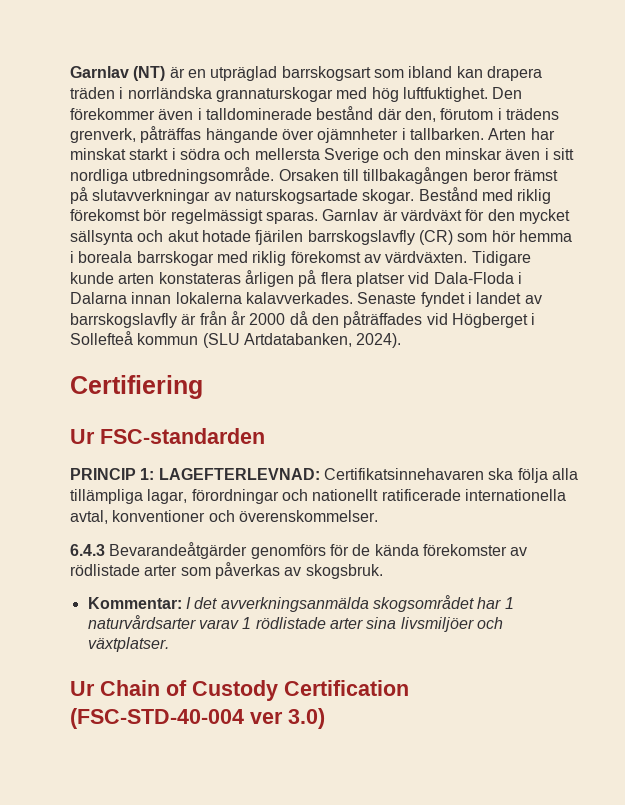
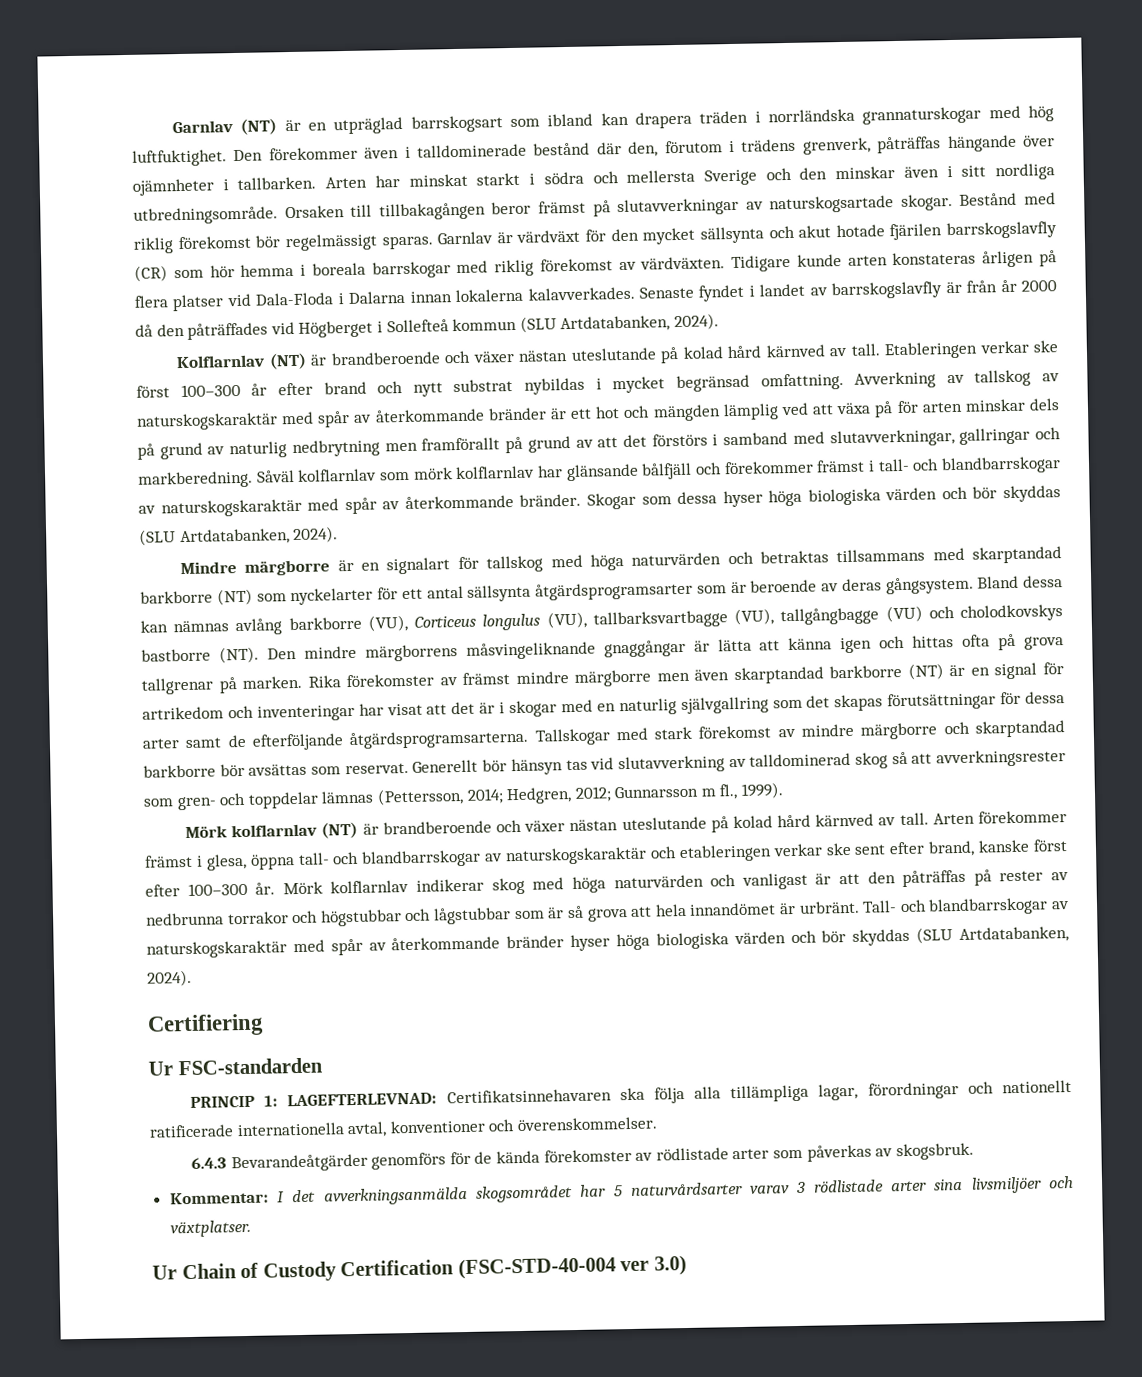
(402, 340) none -> [176,340,1058,370] [136,369,1060,398] [136,398,1060,431] [137,427,1061,460] [138,456,1061,489] [138,485,1061,518] [139,526,339,546] [180,546,1063,576] [140,575,1063,606] [140,604,1063,636] [141,633,1064,664] [141,662,1064,695] [142,691,1066,722] [142,720,1065,751] [143,749,1066,778] [143,782,785,811] [185,810,1067,839] [144,839,1068,871] [145,869,1069,897] [146,897,1070,927] [146,926,1069,959] [147,969,192,987] // Kolflarnlav (NT) är brandberoende och växer nästan uteslutande på kolad hård kärnved av tall. Etableringen verkar ske först 100–300 år efter brand och nytt substrat nybildas i mycket begränsad omfattning. Avverkning av tallskog av naturskogskaraktär med spår av återkommande bränder är ett hot och mängden lämplig ved att växa på för arten minskar dels på grund av naturlig nedbrytning men framförallt på grund av att det förstörs i samband med slutavverkningar, gallringar och markberedning. Såväl kolflarnlav som mörk kolflarnlav har glänsande bålfjäll och förekommer främst i tall- och blandbarrskogar av naturskogskaraktär med spår av återkommande bränder. Skogar som dessa hyser höga biologiska värden och bör skyddas (SLU Artdatabanken, 2024). // Mindre märgborre är en signalart för tallskog med höga naturvärden och betraktas tillsammans med skarptandad barkborre (NT) som nyckelarter för ett antal sällsynta åtgärdsprogramsarter som är beroende av deras gångsystem. Bland dessa kan nämnas avlång barkborre (VU), Corticeus longulus (VU), tallbarksvartbagge (VU), tallgångbagge (VU) och cholodkovskys bastborre (NT). Den mindre märgborrens måsvingeliknande gnaggångar är lätta att känna igen och hittas ofta på grova tallgrenar på marken. Rika förekomster av främst mindre märgborre men även skarptandad barkborre (NT) är en signal för artrikedom och inventeringar har visat att det är i skogar med en naturlig självgallring som det skapas förutsättningar för dessa arter samt de efterföljande åtgärdsprogramsarterna. Tallskogar med stark förekomst av mindre märgborre och skarptandad barkborre bör avsättas som reservat. Generellt bör hänsyn tas vid slutavverkning av talldominerad skog så att avverkningsrester som gren- och toppdelar lämnas (Pettersson, 2014; Hedgren, 2012; Gunnarsson m fl., 1999). // Mörk kolflarnlav (NT) är brandberoende och växer nästan uteslutande på kolad hård kärnved av tall. Arten förekommer främst i glesa, öppna tall- och blandbarrskogar av naturskogskaraktär och etableringen verkar ske sent efter brand, kanske först efter 100–300 år. Mörk kolflarnlav indikerar skog med höga naturvärden och vanligast är att den påträffas på rester av nedbrunna torrakor och högstubbar och lågstubbar som är så grova att hela innandömet är urbränt. Tall- och blandbarrskogar av naturskogskaraktär med spår av återkommande bränder hyser höga biologiska värden och bör skyddas (SLU Artdatabanken, 2024).
[504,597,514,609] 1 -> [613,1185,623,1197] 5
[242,617,252,629] 1 -> [795,1181,807,1193] 3

